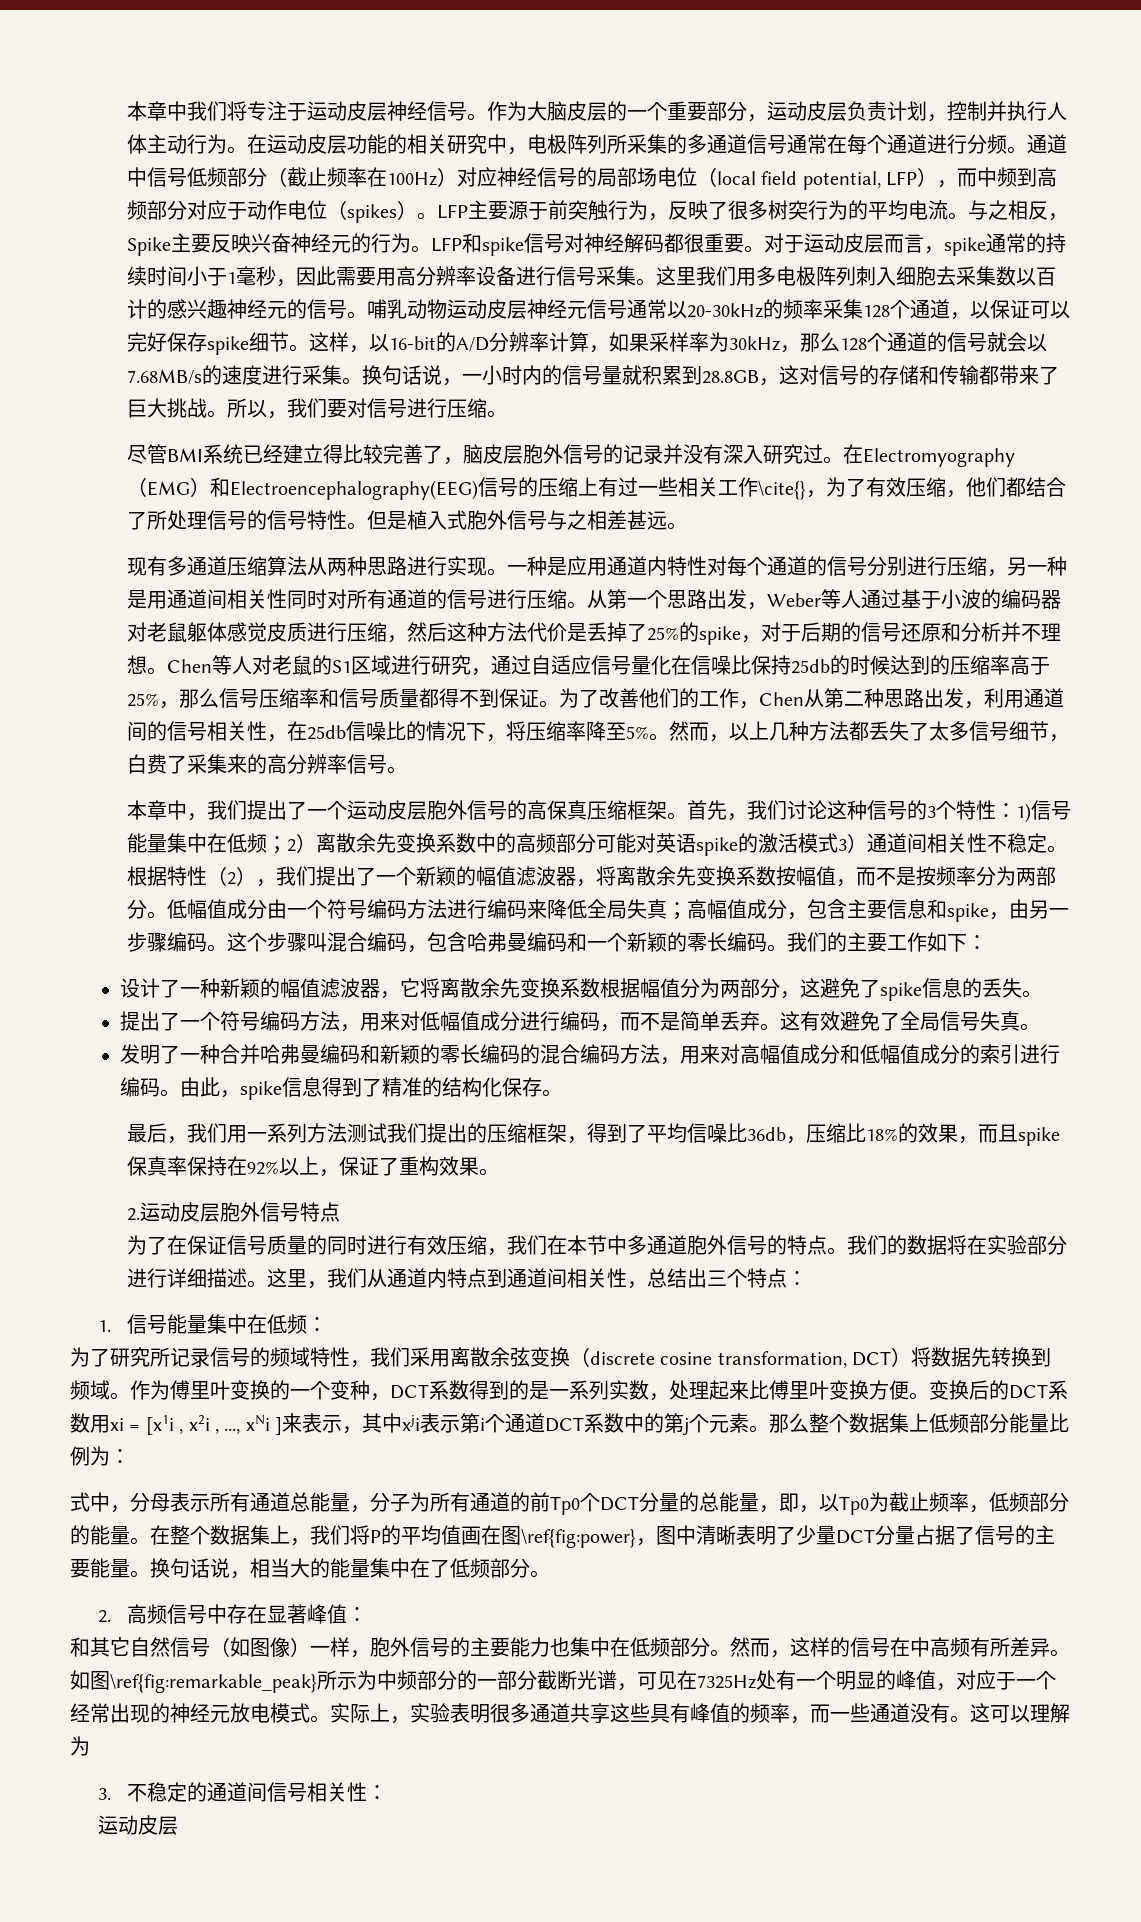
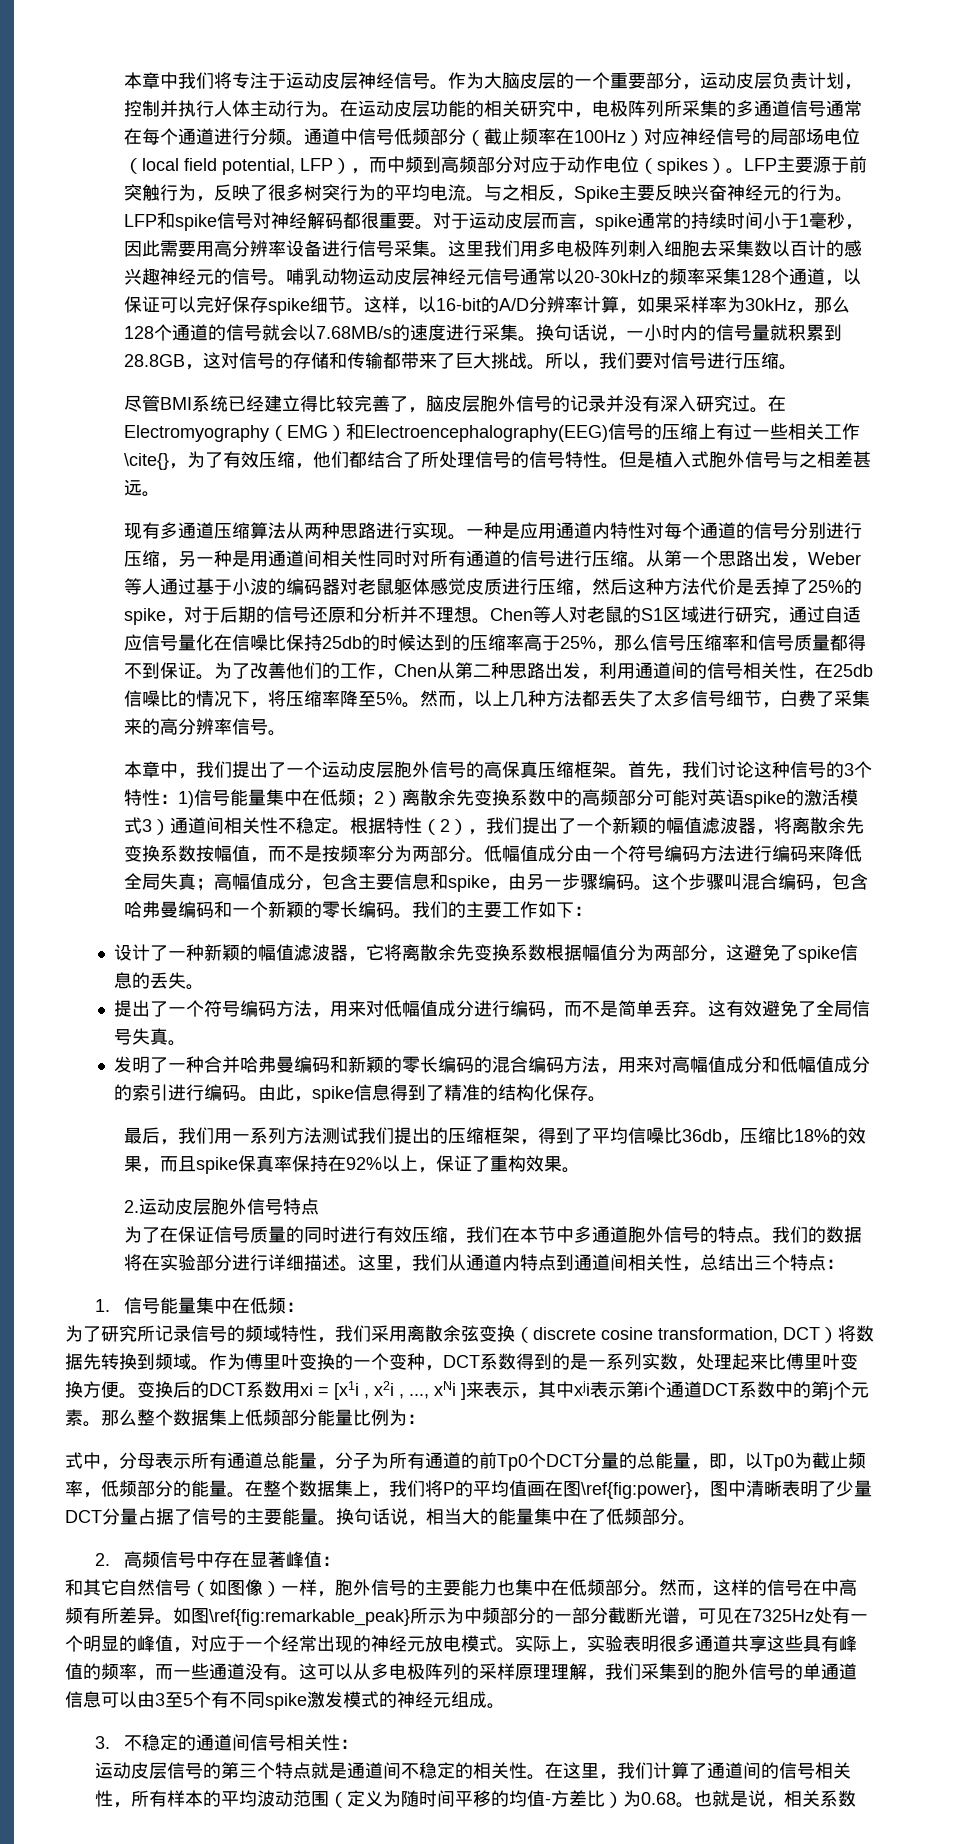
[1030,1703,1070,1723] [70,1736,90,1756] 理解为 -> [353,1663,857,1681] [65,1691,505,1710] 从多电极阵列的采样原理理解，我们采集到的胞外信号的单通道信息可以由3至5个有不同spike激发模式的神经元组成。
(179, 1825) none -> [166,1762,851,1780] [94,1790,856,1808] 信号的第三个特点就是通道间不稳定的相关性。在这里，我们计算了通道间的信号相关性，所有样本的平均波动范围（定义为随时间平移的均值-方差比）为0.68。也就是说，相关系数

